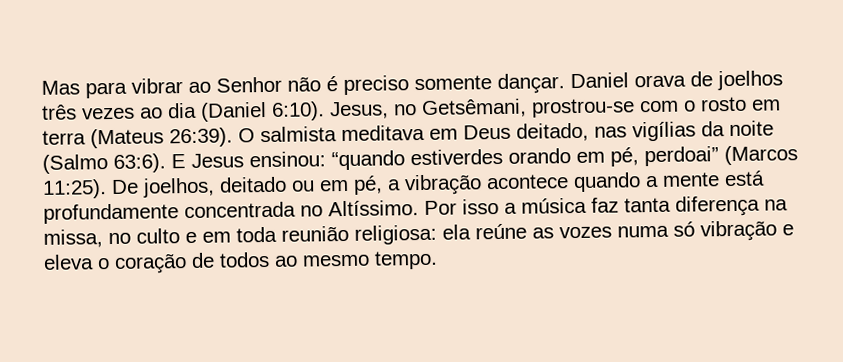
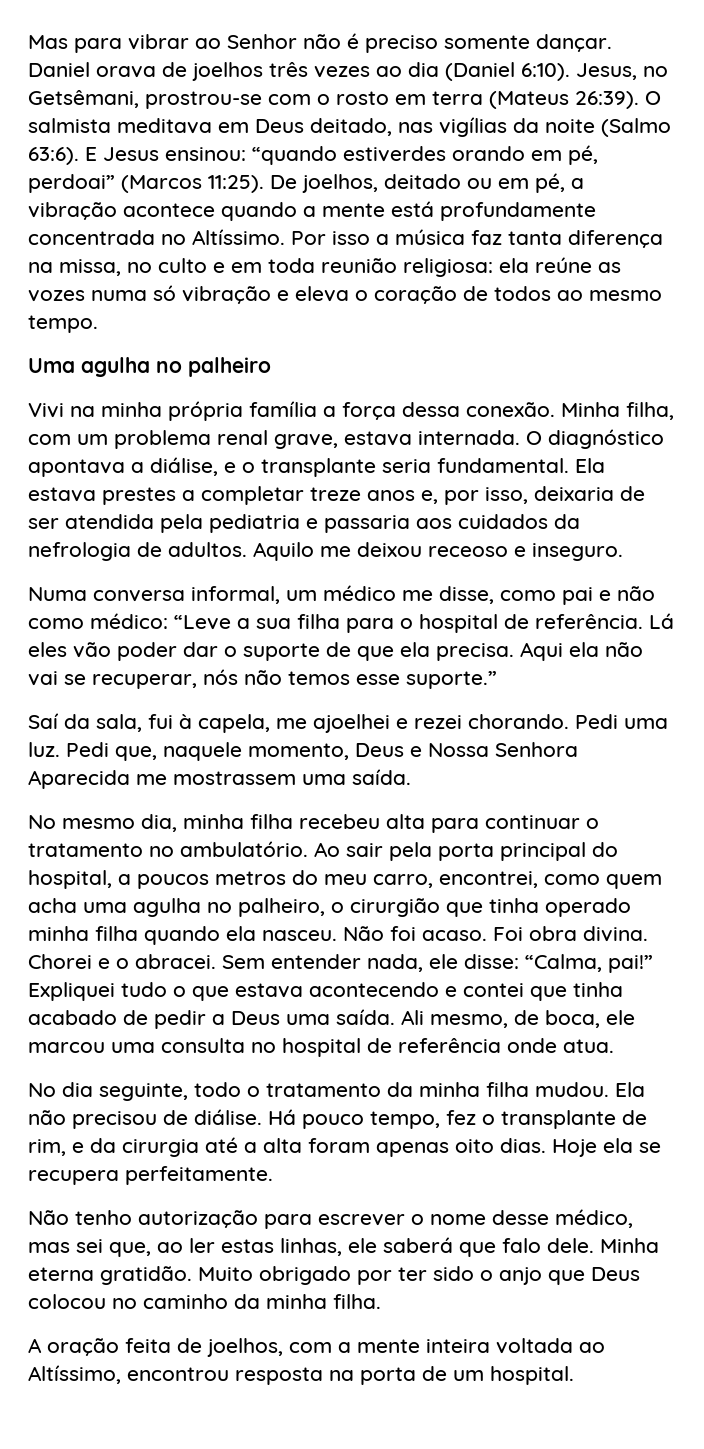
(438, 260) none -> [28,357,271,377] [28,401,674,421] [28,429,664,449] [28,457,605,477] [28,486,645,505] [28,514,580,533] [28,542,623,561] [28,585,655,605] [28,613,674,633] [28,642,643,661] [28,669,497,689] [28,713,668,733] [28,742,578,761] [28,769,411,789] [28,814,599,833] [28,841,618,861] [28,870,662,889] [28,898,631,917] [28,926,648,945] [28,954,653,973] [28,982,623,1001] [28,1009,635,1029] [28,1038,614,1057] [28,1082,645,1101] [28,1109,647,1129] [28,1137,661,1157] [28,1166,273,1185] [28,1209,633,1229] [28,1237,659,1257] [28,1266,640,1285] [28,1294,381,1309] [28,1338,605,1357] [28,1365,574,1385] // Uma agulha no palheiro // Vivi na minha própria família a força dessa conexão. Minha filha, com um problema renal grave, estava internada. O diagnóstico apontava a diálise, e o transplante seria fundamental. Ela estava prestes a completar treze anos e, por isso, deixaria de ser atendida pela pediatria e passaria aos cuidados da nefrologia de adultos. Aquilo me deixou receoso e inseguro. // Numa conversa informal, um médico me disse, como pai e não como médico: “Leve a sua filha para o hospital de referência. Lá eles vão poder dar o suporte de que ela precisa. Aqui ela não vai se recuperar, nós não temos esse suporte.” // Saí da sala, fui à capela, me ajoelhei e rezei chorando. Pedi uma luz. Pedi que, naquele momento, Deus e Nossa Senhora Aparecida me mostrassem uma saída. // No mesmo dia, minha filha recebeu alta para continuar o tratamento no ambulatório. Ao sair pela porta principal do hospital, a poucos metros do meu carro, encontrei, como quem acha uma agulha no palheiro, o cirurgião que tinha operado minha filha quando ela nasceu. Não foi acaso. Foi obra divina. Chorei e o abracei. Sem entender nada, ele disse: “Calma, pai!” Expliquei tudo o que estava acontecendo e contei que tinha acabado de pedir a Deus uma saída. Ali mesmo, de boca, ele marcou uma consulta no hospital de referência onde atua. // No dia seguinte, todo o tratamento da minha filha mudou. Ela não precisou de diálise. Há pouco tempo, fez o transplante de rim, e da cirurgia até a alta foram apenas oito dias. Hoje ela se recupera perfeitamente. // Não tenho autorização para escrever o nome desse médico, mas sei que, ao ler estas linhas, ele saberá que falo dele. Minha eterna gratidão. Muito obrigado por ter sido o anjo que Deus colocou no caminho da minha filha. // A oração feita de joelhos, com a mente inteira voltada ao Altíssimo, encontrou resposta na porta de um hospital.

